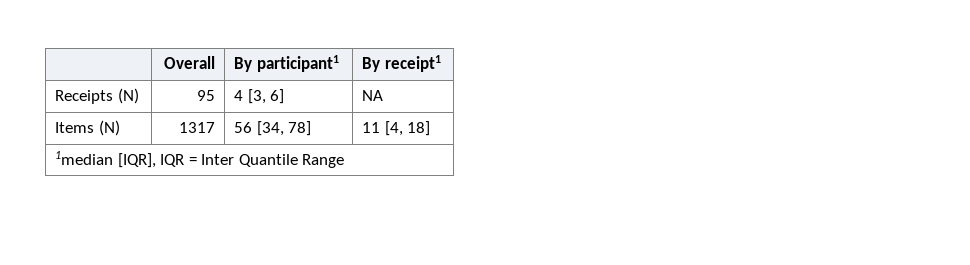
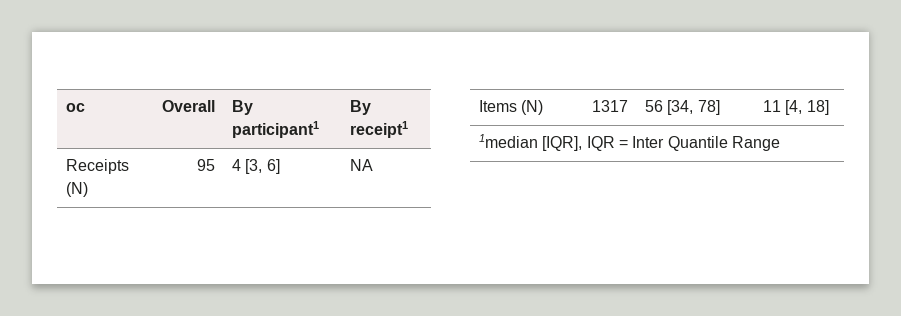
(163, 62) none -> [66,103,86,112] oc

